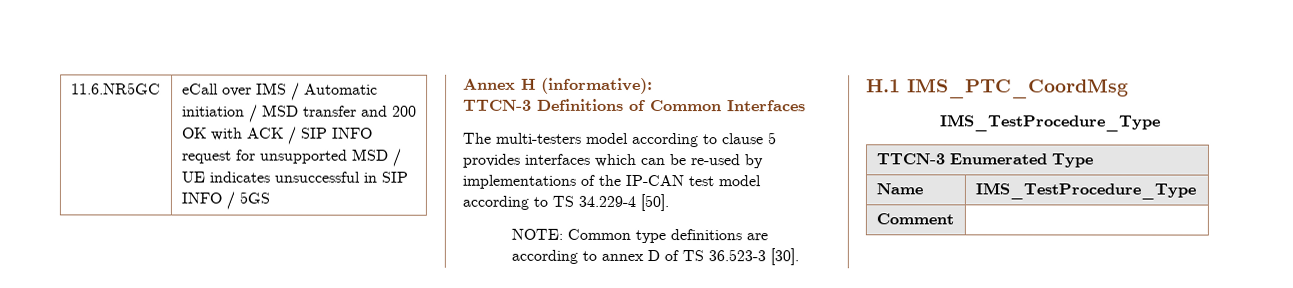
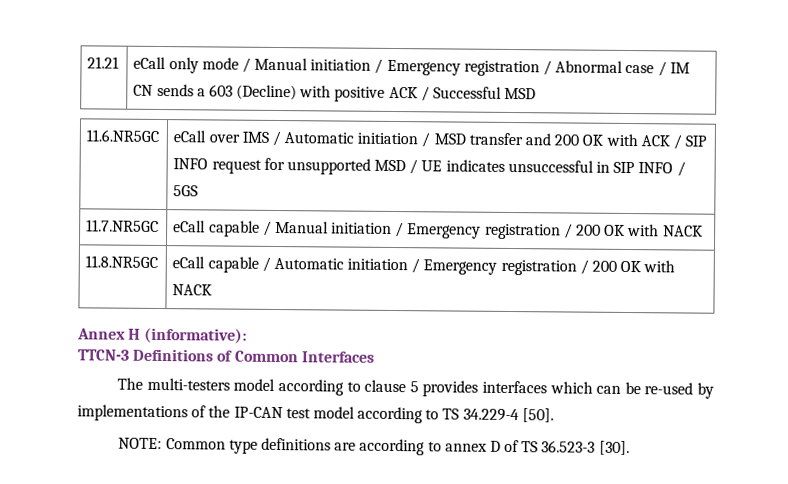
(70, 88) none -> [87,56,120,69] [133,56,690,77] [133,83,537,102] 21.21 | eCall only mode / Manual initiation / Emergency registration / Abnormal case / IM CN sends a 603 (Decline) with positive ACK / Successful MSD //
(270, 197) none -> [86,219,160,232] [173,220,703,240] [85,255,159,268] [172,256,676,276] [172,284,213,296] // 11.7.NR5GC | eCall capable / Manual initiation / Emergency registration / 200 OK with NACK // 11.8.NR5GC | eCall capable / Automatic initiation / Emergency registration / 200 OK with NACK
[866,78,1129,99] [939,114,1161,132] [875,153,1093,168] [875,183,923,195] [974,182,1196,200] [875,213,954,225] // H.1 IMS_PTC_CoordMsg // IMS_TestProcedure_Type // TTCN-3 Enumerated Type // Name | IMS_TestProcedure_Type // Comment | -> (630, 448) none

